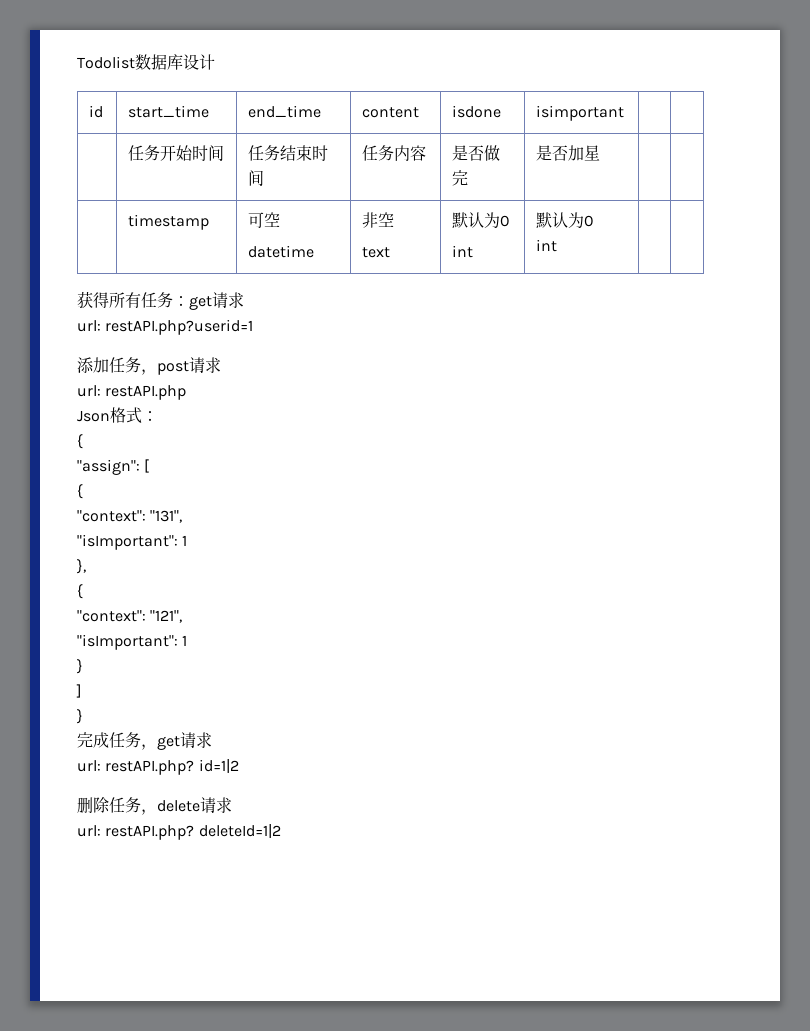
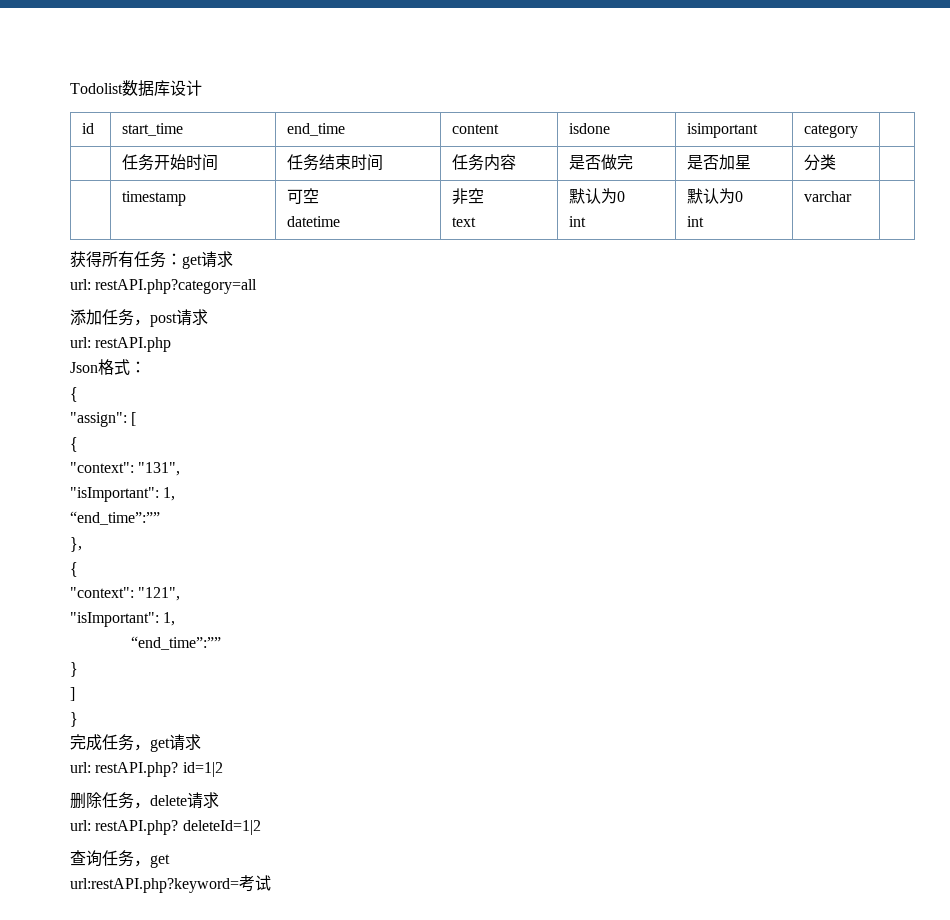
(625, 113) none -> [803,124,858,138] category
(601, 153) none -> [803,154,836,171] 分类
(558, 245) none -> [803,191,852,202] varchar
[105,319,254,335] restAPI.php?userid=1 -> [95,279,258,294] restAPI.php?category=all
[182,535,188,546] 1 -> [163,487,176,501] [70,511,160,525] 1, // “end_time”:””
[182,635,188,646] 1 -> [163,612,176,626] [131,636,222,650] 1, // “end_time”:””
(281, 831) none -> [70,850,170,868] [70,875,271,893] // 查询任务，get // url:restAPI.php?keyword=考试

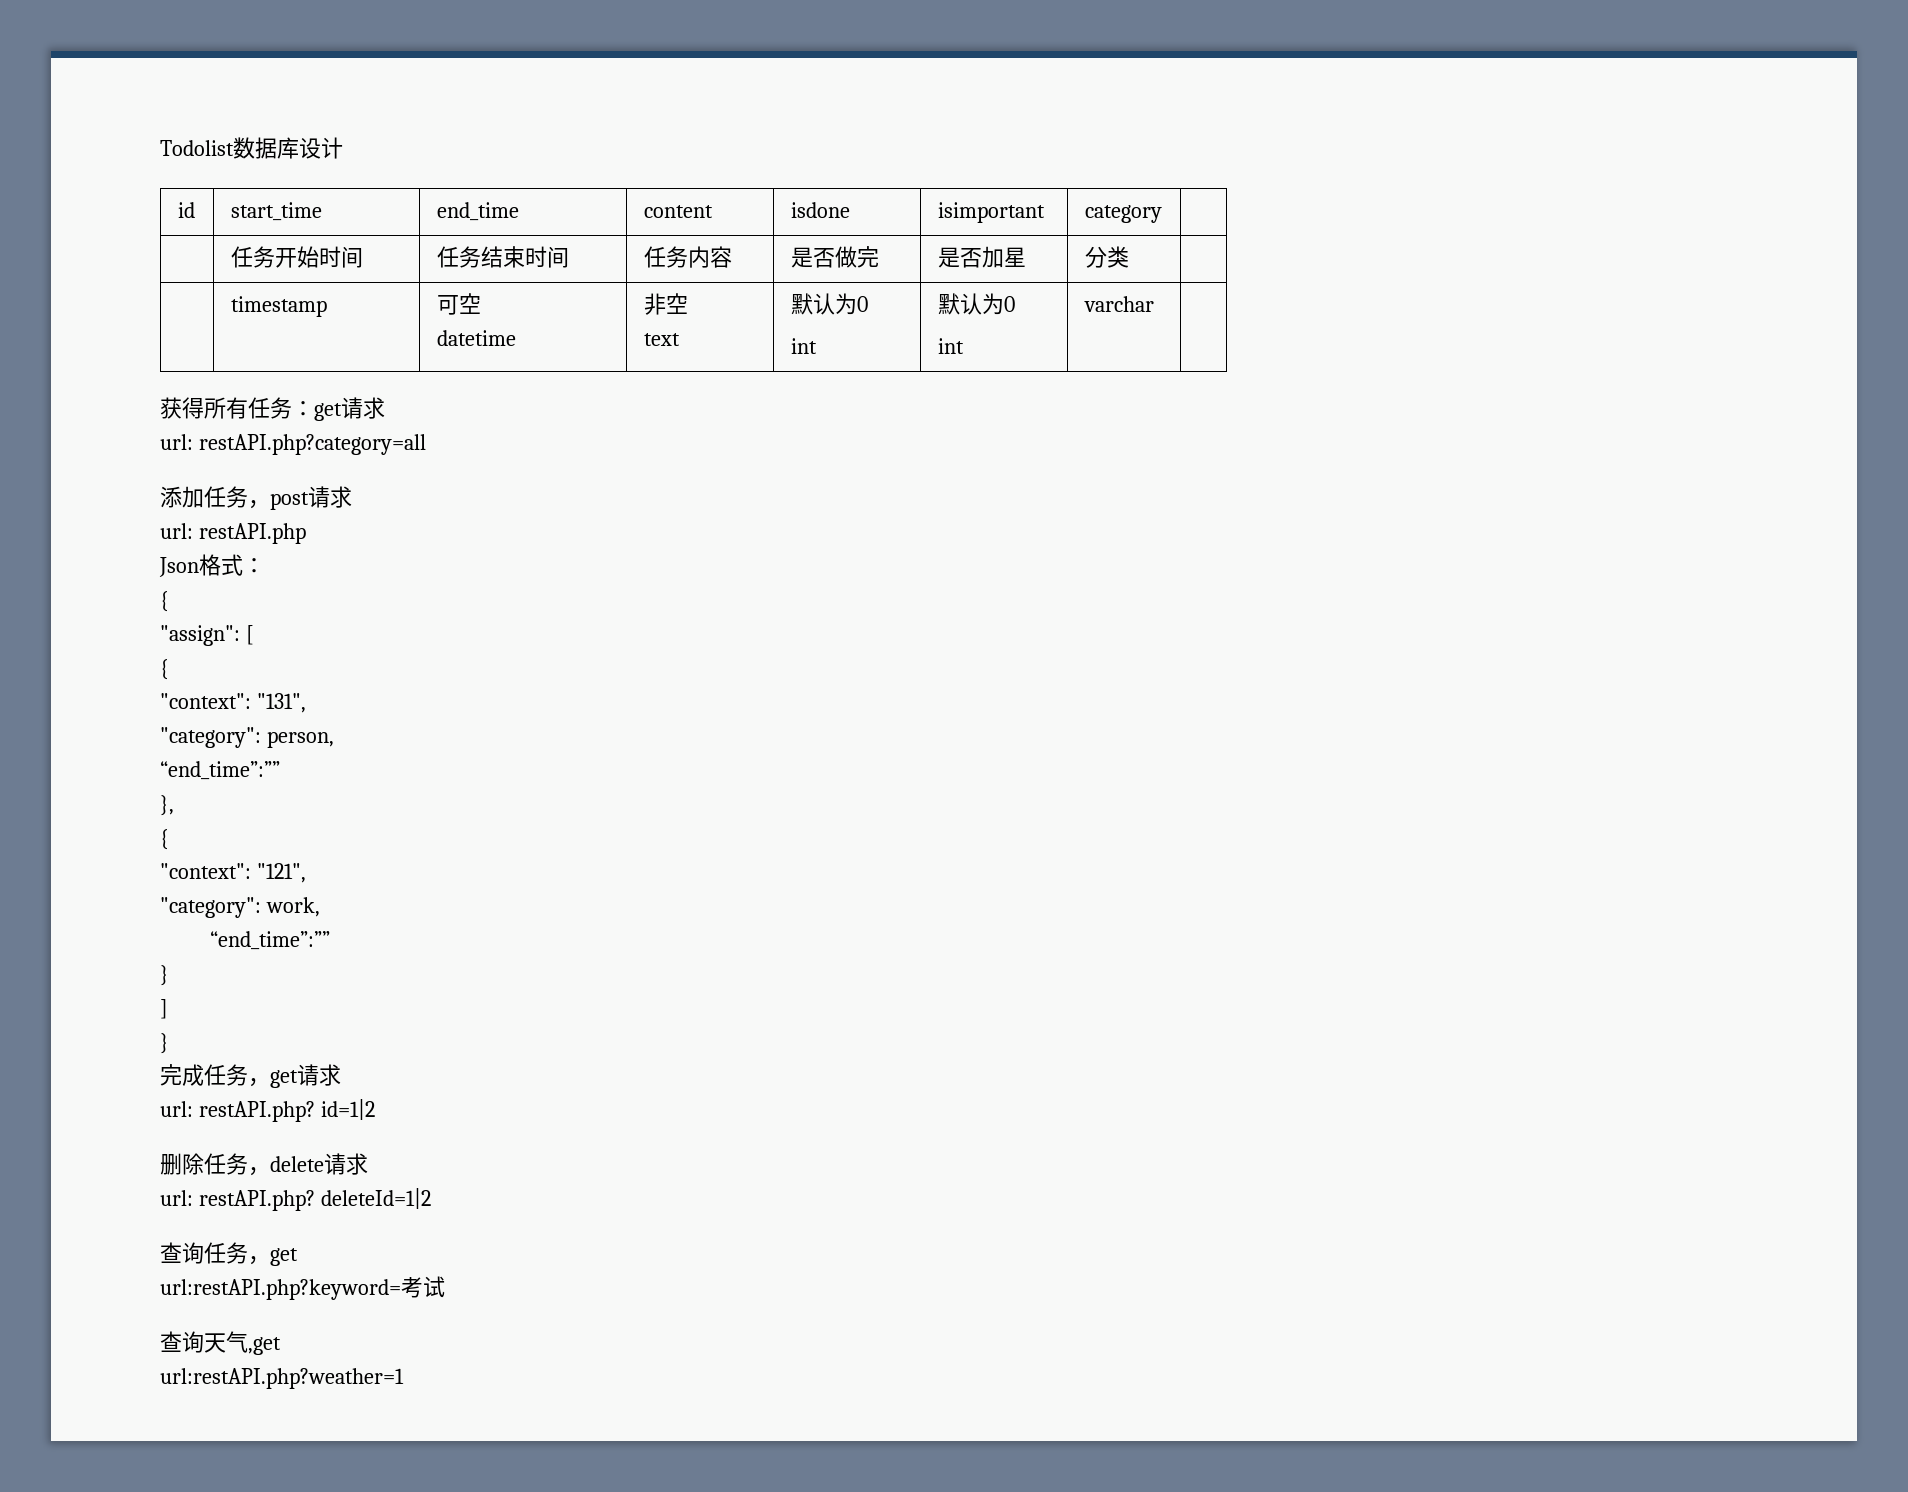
[70,487,176,502] "isImportant": 1, -> [160,727,334,748] "category": person,
[70,612,176,627] "isImportant": 1, -> [160,897,320,918] "category": work,
(271, 883) none -> [160,1331,281,1355] [160,1368,404,1389] // 查询天气,get // url:restAPI.php?weather=1

